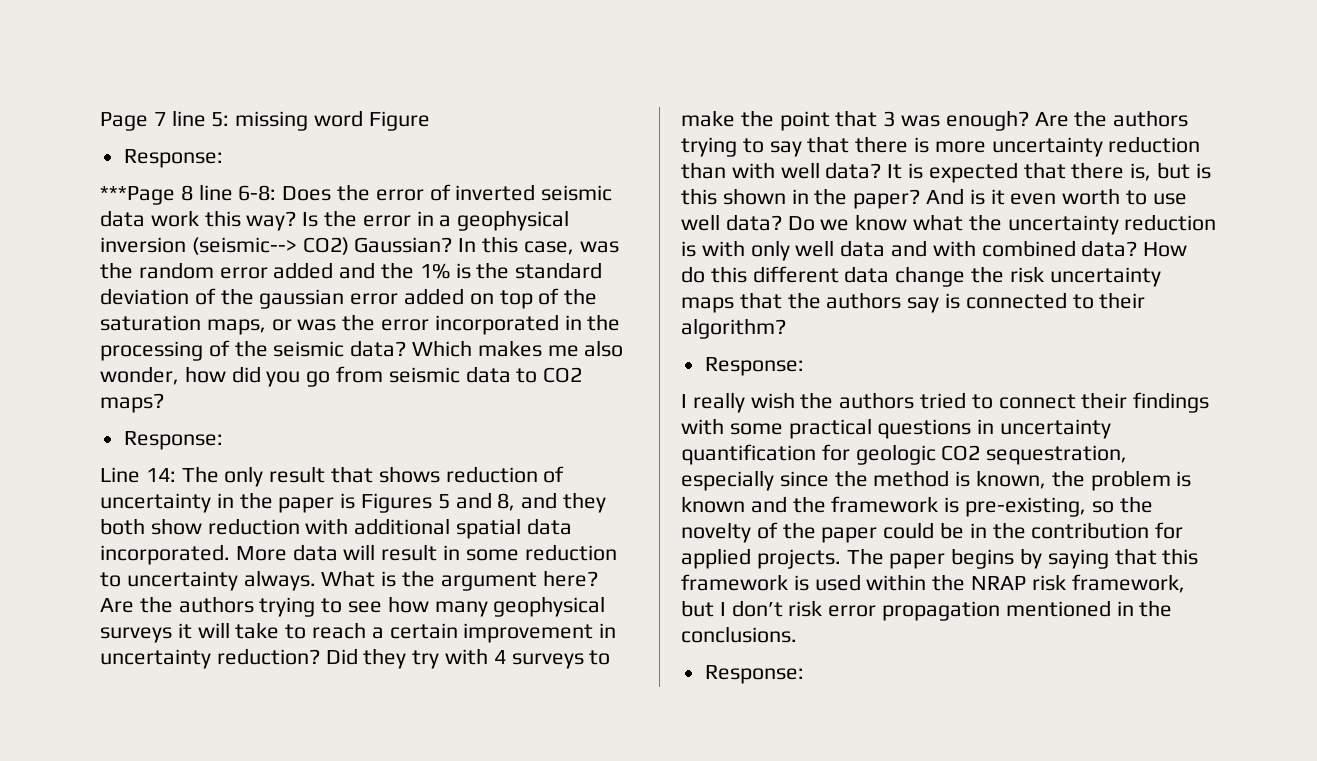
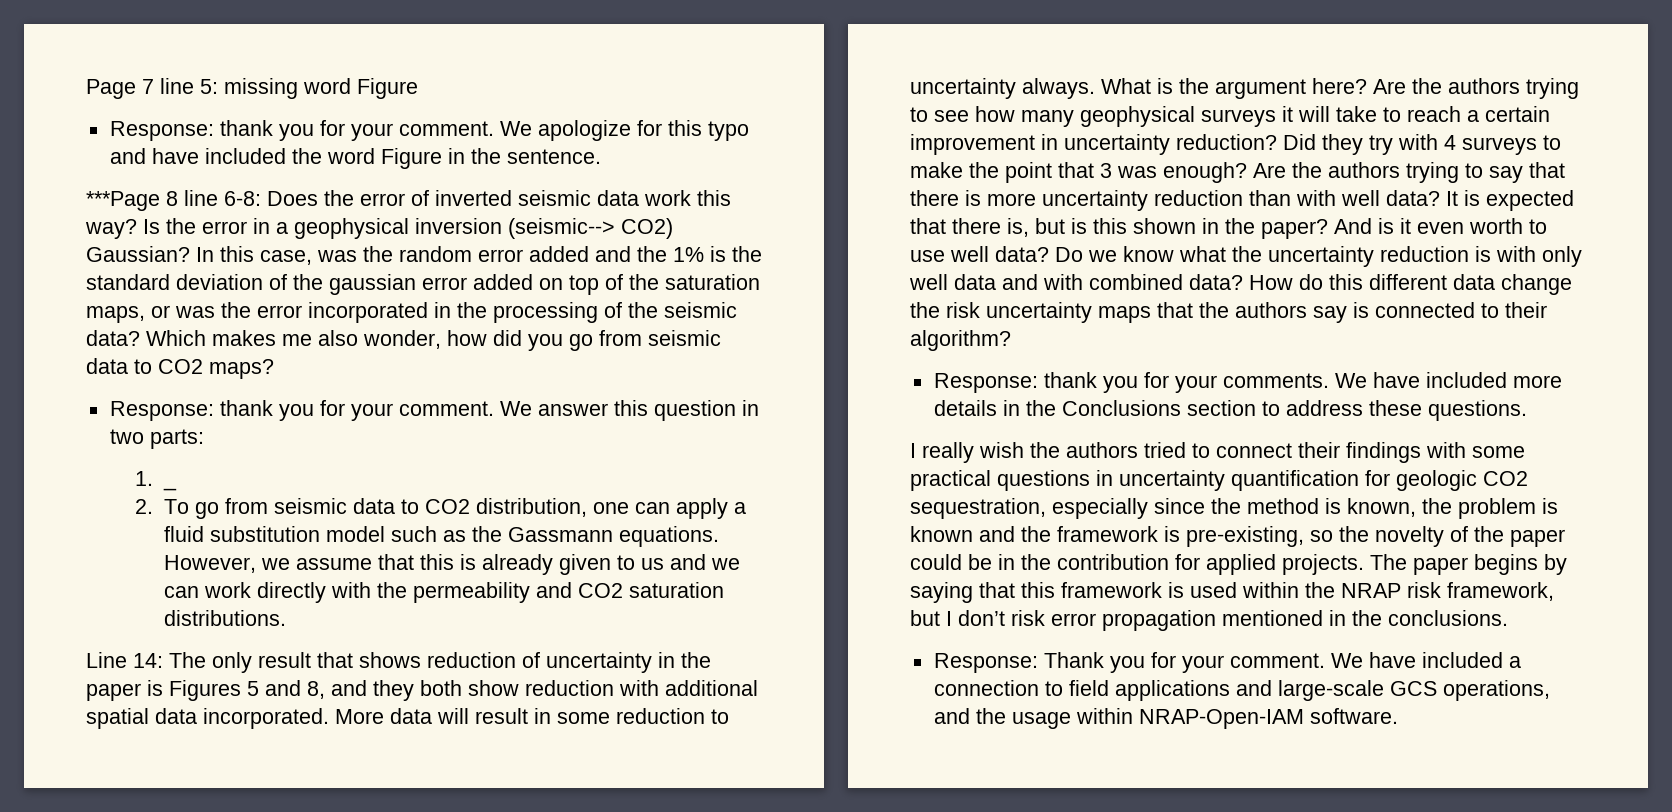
(223, 158) none -> [219,120,749,141] [109,148,601,169] thank you for your comment. We apologize for this typo and have included the word Figure in the sentence.
(223, 440) none -> [219,400,759,421] [109,429,204,449] [135,471,154,486] [163,486,178,491] [135,498,747,519] [164,526,720,547] [164,554,741,575] [164,582,725,603] [164,610,287,626] thank you for your comment. We answer this question in two parts: // 1. _ // 2. To go from seismic data to CO2 distribution, one can apply a fluid substitution model such as the Gassmann equations. However, we assume that this is already given to us and we can work directly with the permeability and CO2 saturation distributions.
(804, 366) none -> [1043,372,1562,393] [933,400,1527,421] thank you for your comments. We have included more details in the Conclusions section to address these questions.
(804, 674) none -> [1043,652,1521,673] [933,680,1550,701] [933,708,1398,729] Thank you for your comment. We have included a connection to field applications and large-scale GCS operations, and the usage within NRAP-Open-IAM software.

